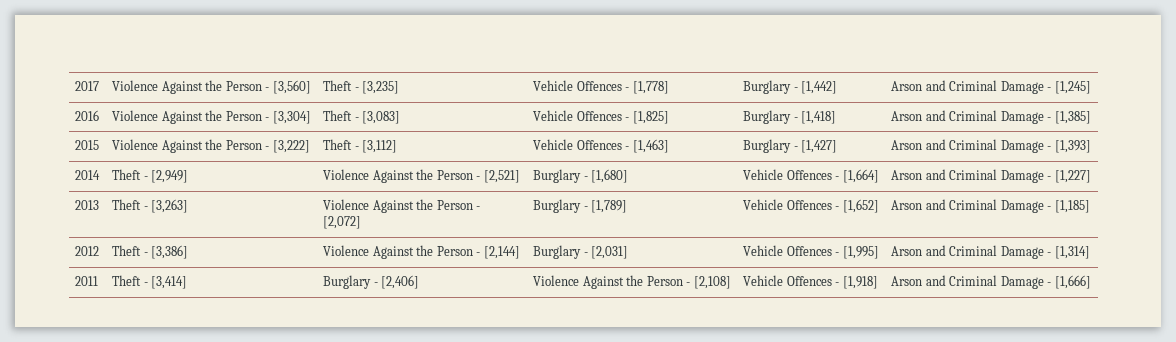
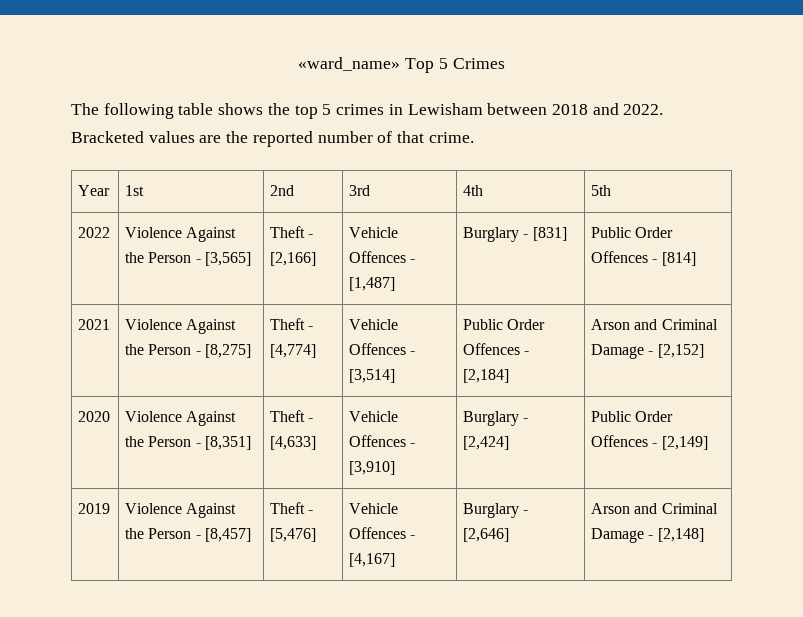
[75,81,100,91] [112,80,311,94] [323,80,400,94] [533,80,669,94] [743,80,838,94] [891,80,1091,94] [75,110,100,121] [112,110,311,124] [323,110,401,124] [533,110,669,124] [743,110,837,124] [891,110,1091,124] [75,140,100,150] [112,139,310,153] [323,139,398,153] [533,139,669,153] [743,139,838,153] [891,139,1091,153] [75,170,101,180] [112,169,189,183] [323,169,520,183] [533,169,629,183] [743,169,879,183] [891,169,1091,183] [75,200,100,210] [112,199,189,213] [323,199,481,213] [323,216,362,229] [533,199,628,213] [743,199,879,213] [891,199,1090,213] [75,246,100,256] [112,245,189,259] [323,245,520,259] [533,245,629,259] [743,245,879,259] [891,245,1090,259] [75,276,99,286] [112,275,188,289] [323,275,420,289] [533,275,731,289] [743,275,878,289] [891,275,1091,289] 2017 | Violence Against the Person - [3,560] | Theft - [3,235] | Vehicle Offences - [1,778] | Burglary - [1,442] | Arson and Criminal Damage - [1,245] // 2016 | Violence Against the Person - [3,304] | Theft - [3,083] | Vehicle Offences - [1,825] | Burglary - [1,418] | Arson and Criminal Damage - [1,385] // 2015 | Violence Against the Person - [3,222] | Theft - [3,112] | Vehicle Offences - [1,463] | Burglary - [1,427] | Arson and Criminal Damage - [1,393] // 2014 | Theft - [2,949] | Violence Against the Person - [2,521] | Burglary - [1,680] | Vehicle Offences - [1,664] | Arson and Criminal Damage - [1,227] // 2013 | Theft - [3,263] | Violence Against the Person - [2,072] | Burglary - [1,789] | Vehicle Offences - [1,652] | Arson and Criminal Damage - [1,185] // 2012 | Theft - [3,386] | Violence Against the Person - [2,144] | Burglary - [2,031] | Vehicle Offences - [1,995] | Arson and Criminal Damage - [1,314] // 2011 | Theft - [3,414] | Burglary - [2,406] | Violence Against the Person - [2,108] | Vehicle Offences - [1,918] | Arson and Criminal Damage - [1,666] -> [298,57,505,73] [71,103,664,119] [71,131,474,147] [78,185,111,196] [125,185,145,196] [270,185,295,196] [349,185,371,196] [463,185,484,196] [591,185,612,196] [78,227,111,238] [125,227,237,242] [125,252,252,266] [270,226,314,238] [270,252,317,266] [349,227,399,238] [349,251,416,263] [349,277,396,291] [463,227,567,242] [591,227,674,238] [591,251,696,266] [78,319,111,330] [125,319,237,334] [125,344,252,358] [270,318,314,330] [270,344,317,358] [349,319,399,330] [349,343,416,355] [349,369,396,383] [463,319,546,330] [463,343,530,355] [463,369,510,383] [591,319,718,330] [591,344,704,359] [78,411,111,422] [125,411,237,426] [125,436,252,450] [270,410,314,422] [270,436,317,450] [349,411,399,422] [349,435,416,447] [349,461,396,475] [463,411,529,426] [463,436,510,450] [591,411,674,422] [591,435,708,450] [78,503,111,514] [125,503,237,518] [125,528,252,542] [270,502,314,514] [270,528,317,542] [349,503,399,514] [349,527,416,539] [349,553,396,567] [463,503,529,518] [463,528,510,542] [591,503,718,514] [591,528,704,543] «ward_name» Top 5 Crimes // The following table shows the top 5 crimes in Lewisham between 2018 and 2022. Bracketed values are the reported number of that crime. // Year | 1st | 2nd | 3rd | 4th | 5th // 2022 | Violence Against the Person - [3,565] | Theft - [2,166] | Vehicle Offences - [1,487] | Burglary - [831] | Public Order Offences - [814] // 2021 | Violence Against the Person - [8,275] | Theft - [4,774] | Vehicle Offences - [3,514] | Public Order Offences - [2,184] | Arson and Criminal Damage - [2,152] // 2020 | Violence Against the Person - [8,351] | Theft - [4,633] | Vehicle Offences - [3,910] | Burglary - [2,424] | Public Order Offences - [2,149] // 2019 | Violence Against the Person - [8,457] | Theft - [5,476] | Vehicle Offences - [4,167] | Burglary - [2,646] | Arson and Criminal Damage - [2,148]

